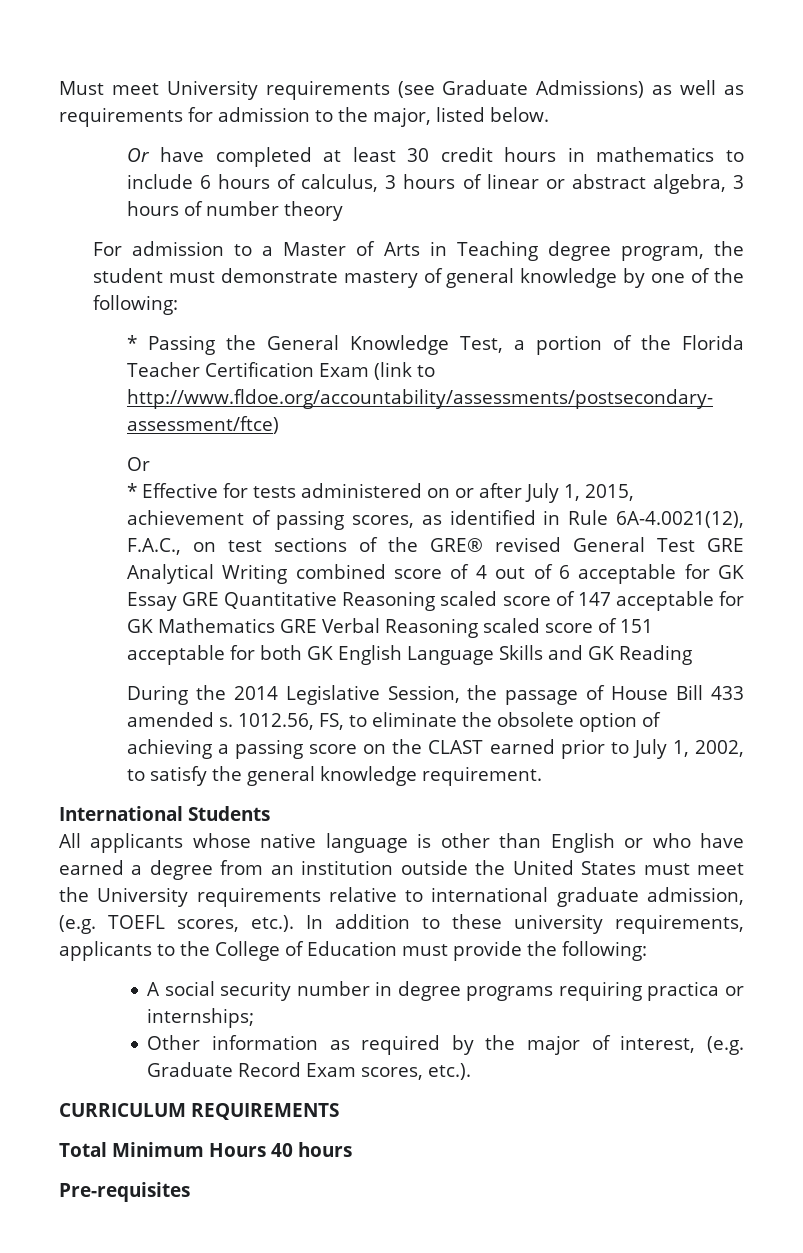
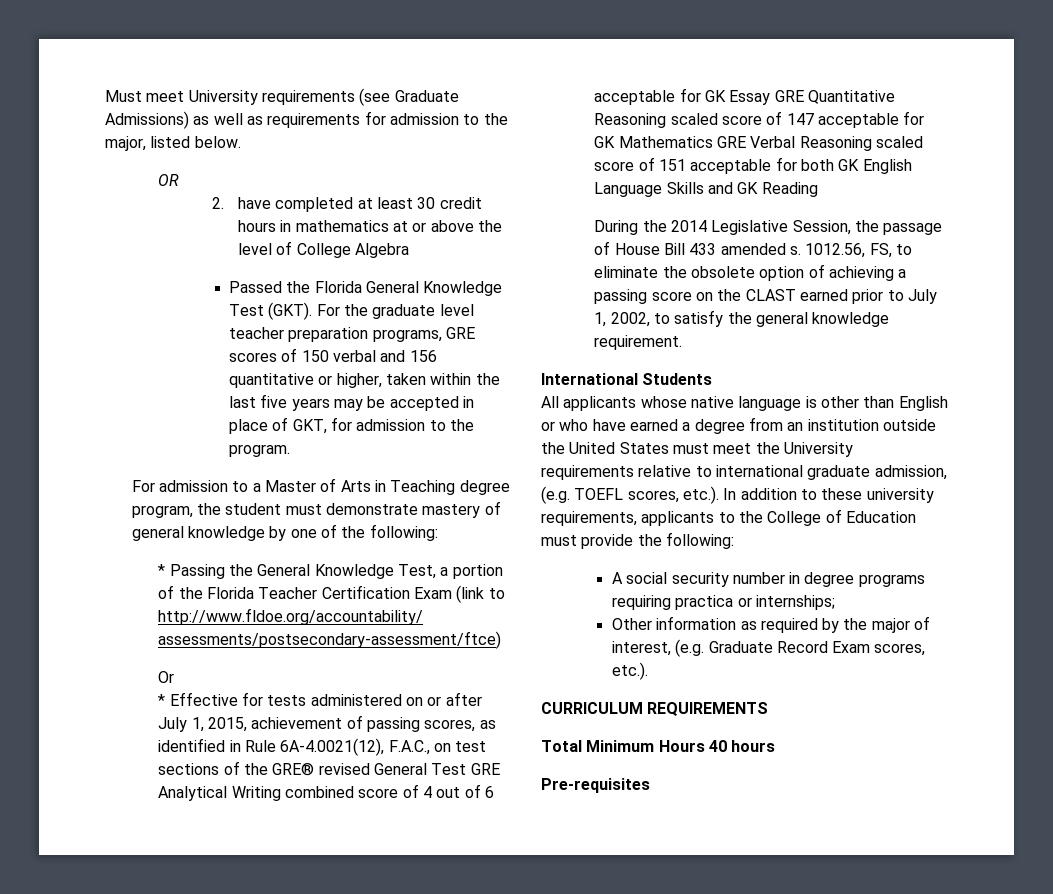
[126,148,150,162] Or -> [158,174,180,186] [211,197,224,209] OR // 2.
[726,150,744,162] [126,174,744,194] [126,201,343,221] to include 6 hours of calculus, 3 hours of linear or abstract algebra, 3 hours of number theory -> [393,220,503,232] [238,241,410,258] [229,281,503,296] [229,302,474,320] [229,327,476,342] [229,348,437,362] [229,373,500,388] [229,394,475,411] [229,417,475,434] [229,444,291,457] at or above the level of College Algebra // Passed the Florida General Knowledge Test (GKT). For the graduate level teacher preparation programs, GRE scores of 150 verbal and 156 quantitative or higher, taken within the last five years may be accepted in place of GKT, for admission to the program.

